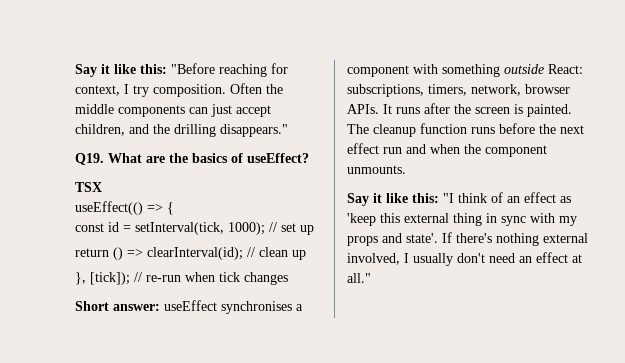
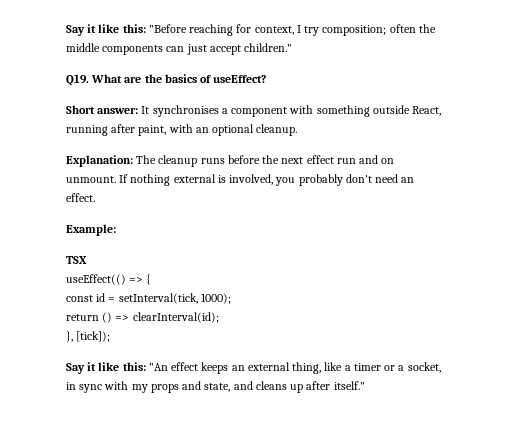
[153,83,262,97] composition. Often -> [322,24,416,36] composition; often
[75,124,288,137] children, and the drilling disappears." -> [244,43,293,52] children."
(309, 158) none -> [66,105,442,117] [66,124,298,136] [66,155,395,167] [66,174,415,186] [66,193,95,202] [66,224,116,236] // Short answer: It synchronises a component with something outside React, running after paint, with an optional cleanup. // Explanation: The cleanup runs before the next effect run and on unmount. If nothing external is involved, you probably don't need an effect. // Example:
[269,222,314,235] // set up -> (231, 298) none
[247,247,306,260] // clean up -> (219, 317) none
[134,272,288,285] [75,300,303,314] [347,64,583,77] [347,84,570,97] [347,103,572,117] [347,123,584,137] [347,143,547,157] [347,165,406,174] [347,192,571,206] [347,213,482,226] // re-run when tick changes // Short answer: useEffect synchronises a component with something outside React: subscriptions, timers, network, browser APIs. It runs after the screen is painted. The cleanup function runs before the next effect run and when the component unmounts. // Say it like this: "I think of an effect as 'keep this external thing -> [66,362,441,374] // Say it like this: "An effect keeps an external thing, like a timer or a socket,
[406,232,588,246] [347,252,582,266] [347,273,371,283] state'. If there's nothing external involved, I usually don't need an effect at all." -> [204,381,365,393] state, and cleans up after itself."

